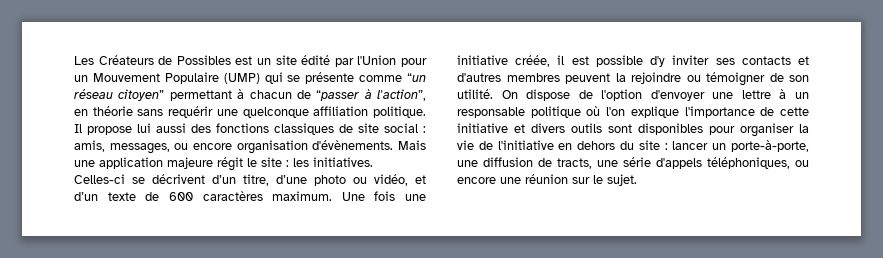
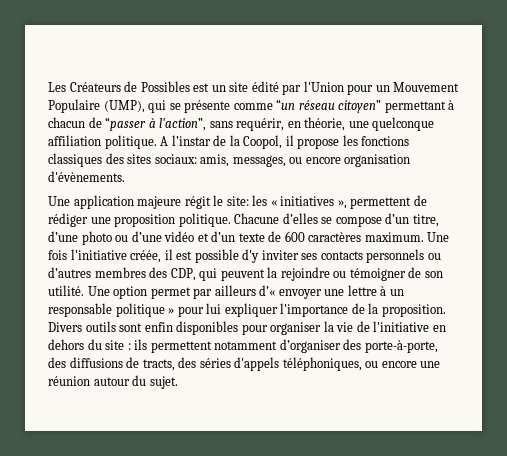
[223,73,260,84] (UMP) -> [103,100,145,113] (UMP),
[74,106,427,118] [74,123,426,135] en théorie sans requérir une quelconque affiliation politique. Il propose lui aussi des fonctions classiques de site social : -> [209,117,435,131] [48,135,410,149] [48,153,197,167] sans requérir, en théorie, une quelconque affiliation politique. A l’instar de la Coopol, il propose les fonctions classiques des sites sociaux:
[398,140,426,150] [74,160,95,167] Mais une -> [48,196,70,206] // Une
[261,157,373,167] [74,174,205,184] site : les initiatives. Celles-ci se décrivent -> [226,195,427,209] [48,213,382,227] site: les « initiatives », permettent de rédiger une proposition politique. Chacune d’elles se compose
[374,174,408,186] vidéo, -> [131,231,195,242] d’une vidéo
[405,194,426,201] [457,55,508,65] une initiative -> [70,249,127,260] l’initiative
[798,56,809,65] [457,73,560,82] et d'autres membres -> [366,249,441,263] [48,267,218,281] personnels ou d’autres membres des CDP, qui
[501,89,705,101] On dispose de l'option d'envoyer -> [87,285,322,299] Une option permet par ailleurs d’« envoyer
[586,106,809,118] [457,123,565,133] où l'on explique l'importance de cette initiative et divers -> [168,303,446,317] [48,322,82,332] » pour lui expliquer l'importance de la proposition. Divers
(632, 128) none -> [144,322,173,332] enfin
[672,140,809,152] [457,157,651,169] lancer un porte-à-porte, une diffusion de tracts, une série -> [134,339,438,353] [48,357,231,371] ils permettent notamment d’organiser des porte-à-porte, des diffusions de tracts, des séries
[572,175,603,184] sur le -> [93,375,147,386] autour du

